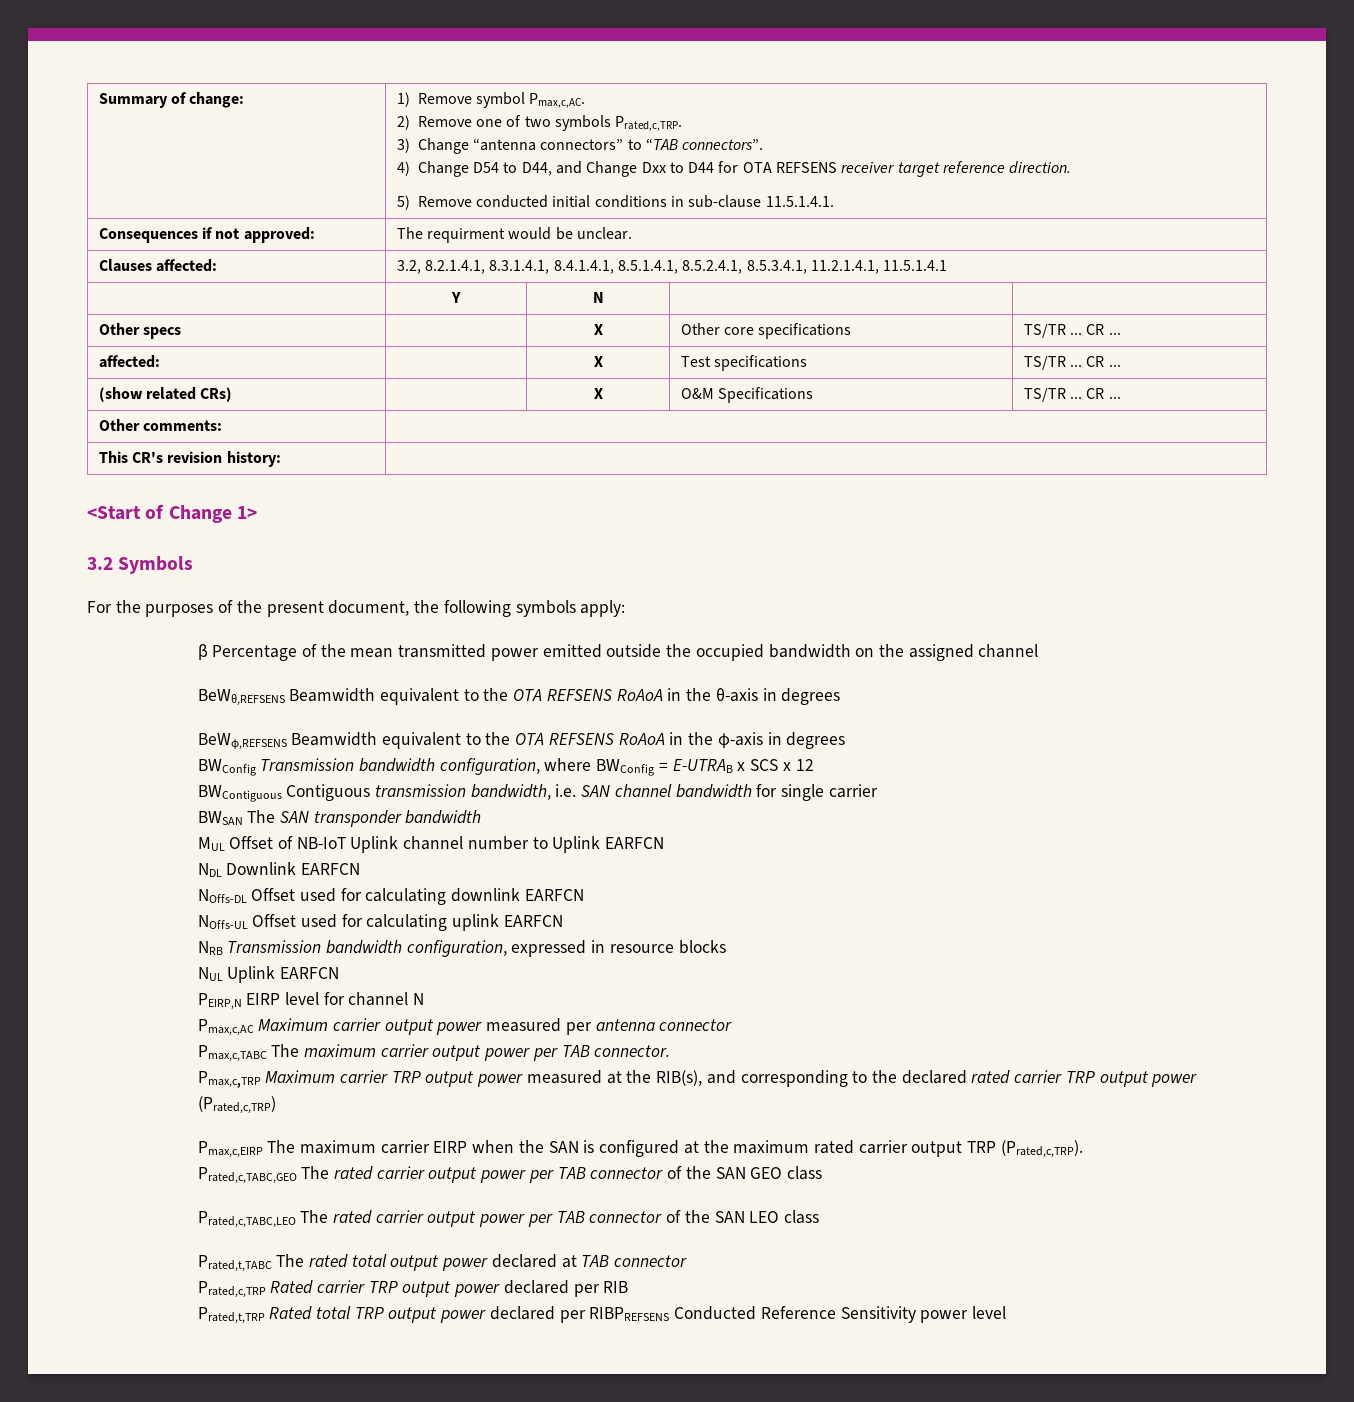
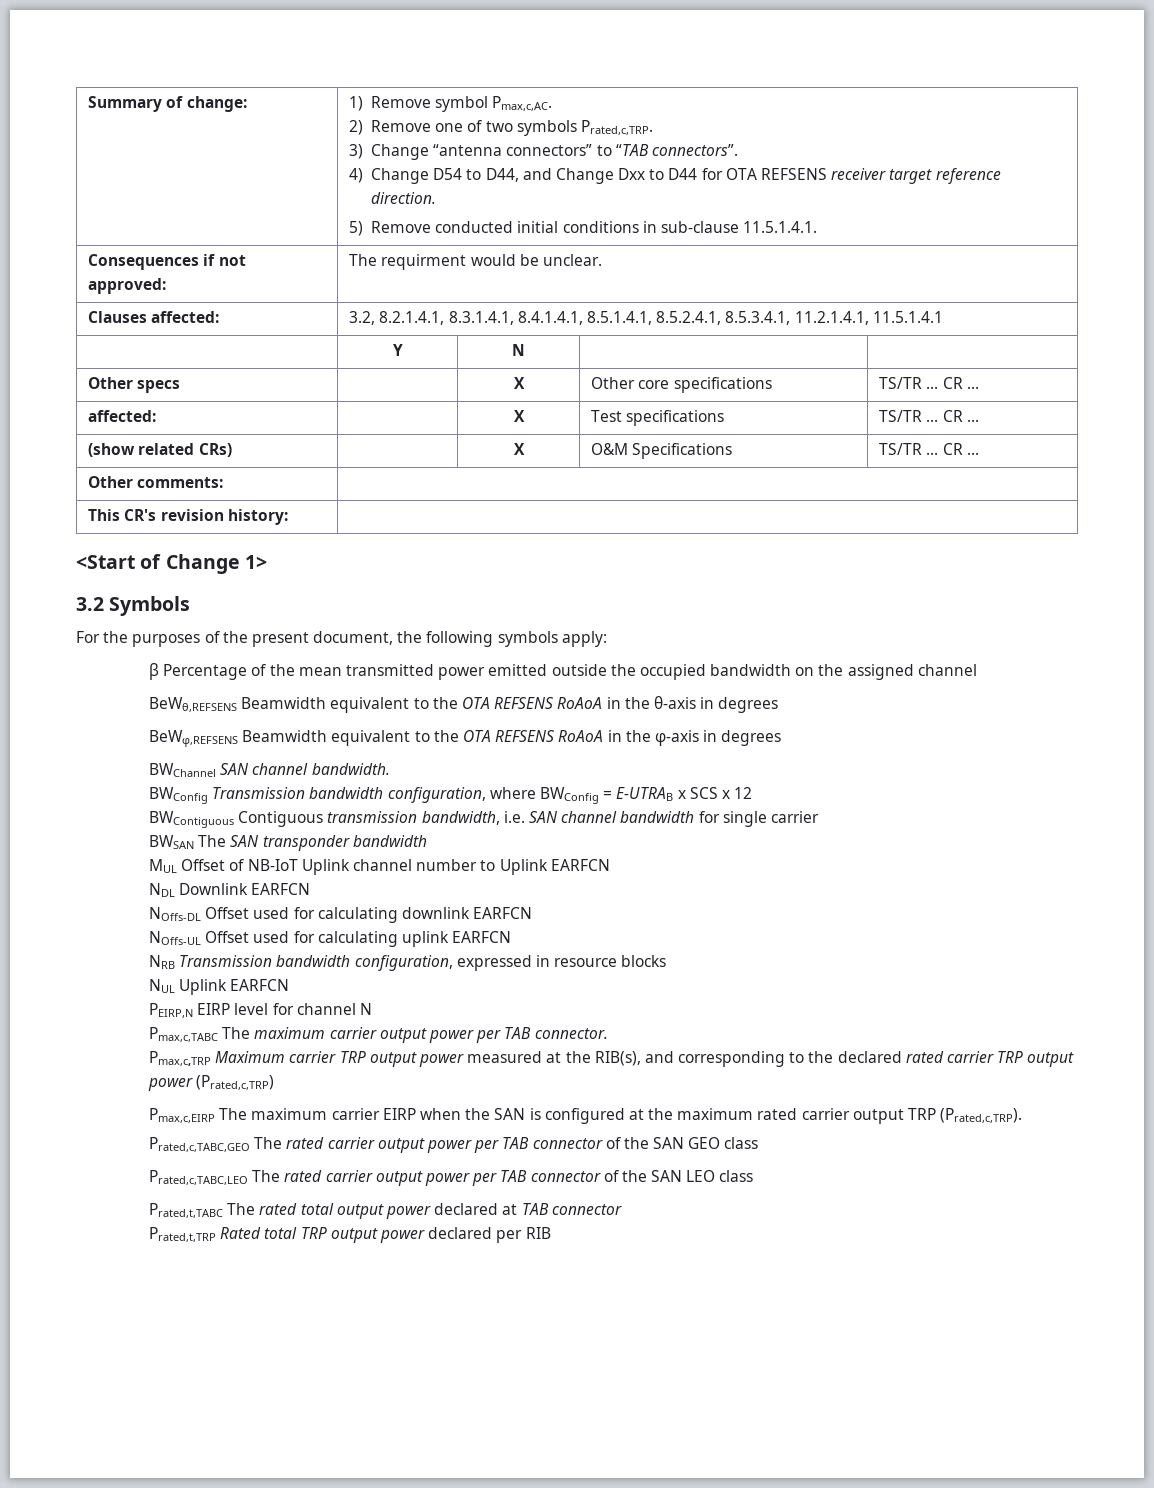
(846, 740) none -> [149,763,390,777] // BWChannel SAN channel bandwidth.
[197,1018,733,1036] // Pmax,c,AC Maximum carrier output power measured per antenna connector -> (373, 1009) none
[197,1280,629,1298] // Prated,c,TRP Rated carrier TRP output power declared per RIB -> (622, 1209) none
[589,1306,1006,1323] RIBPREFSENS Conducted Reference Sensitivity power level -> [525,1227,551,1239] RIB

